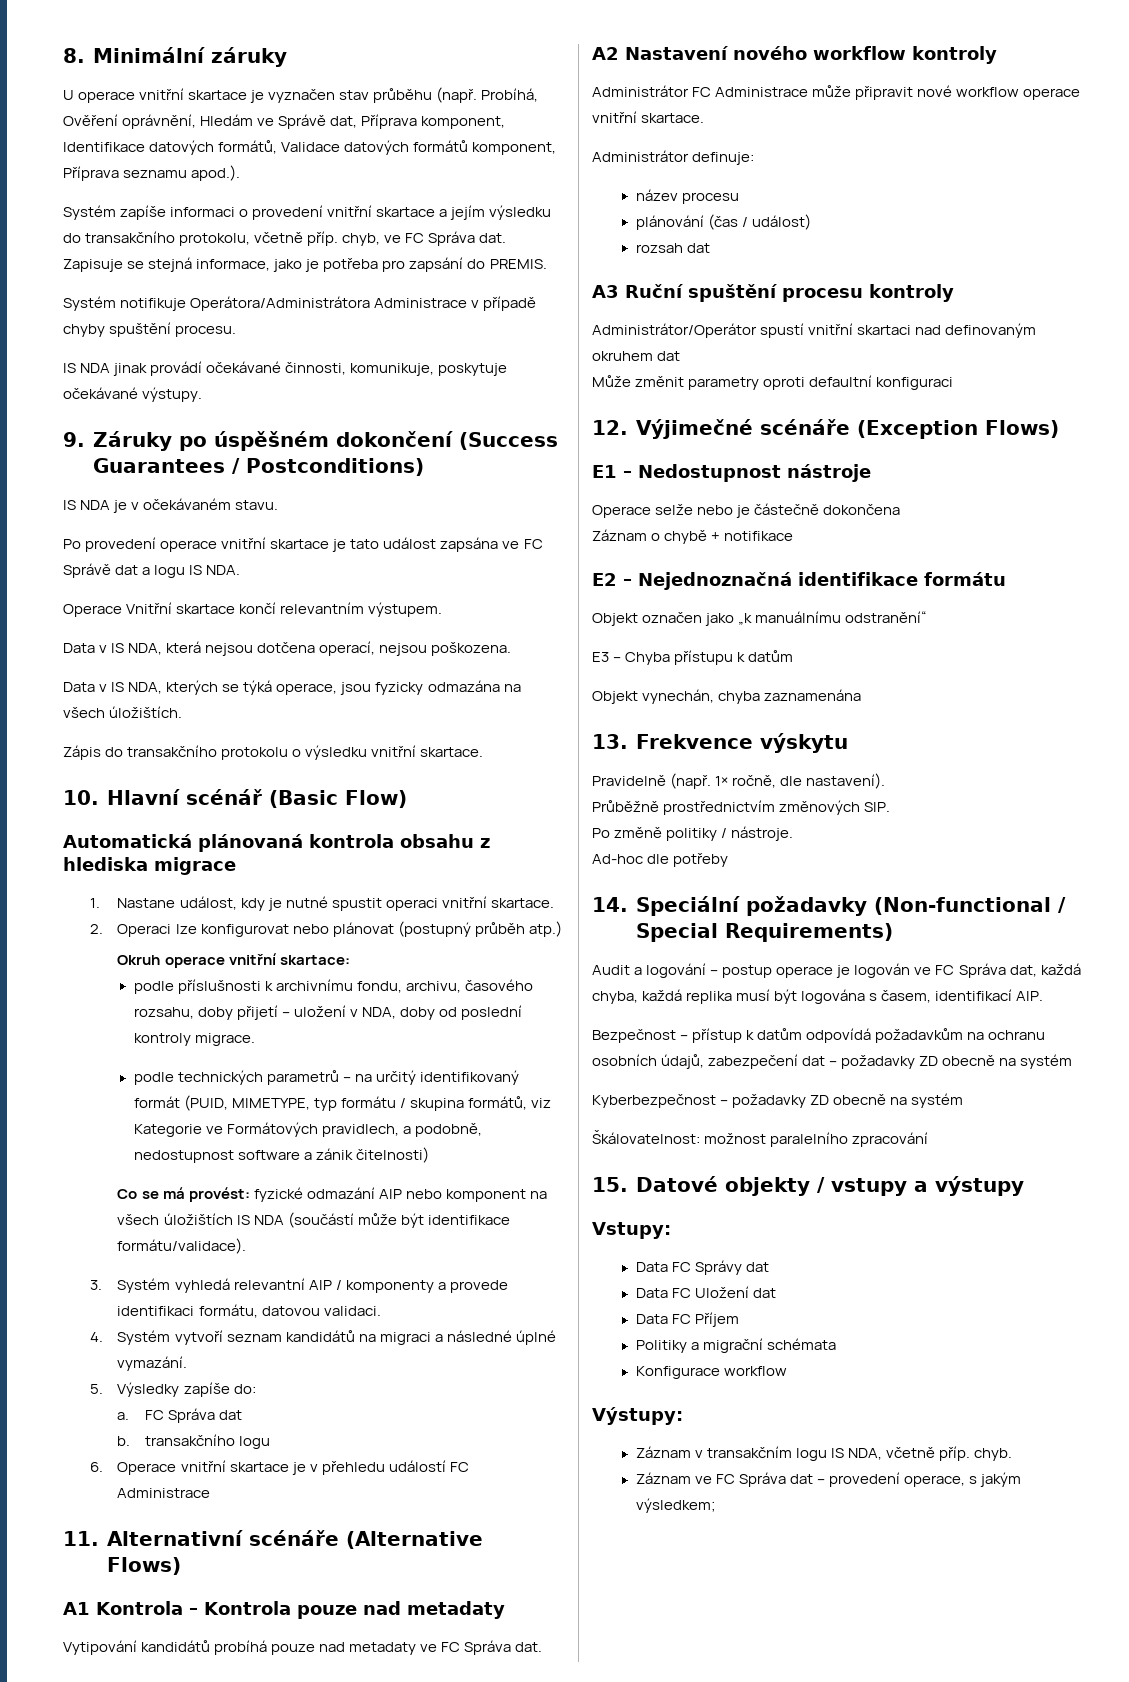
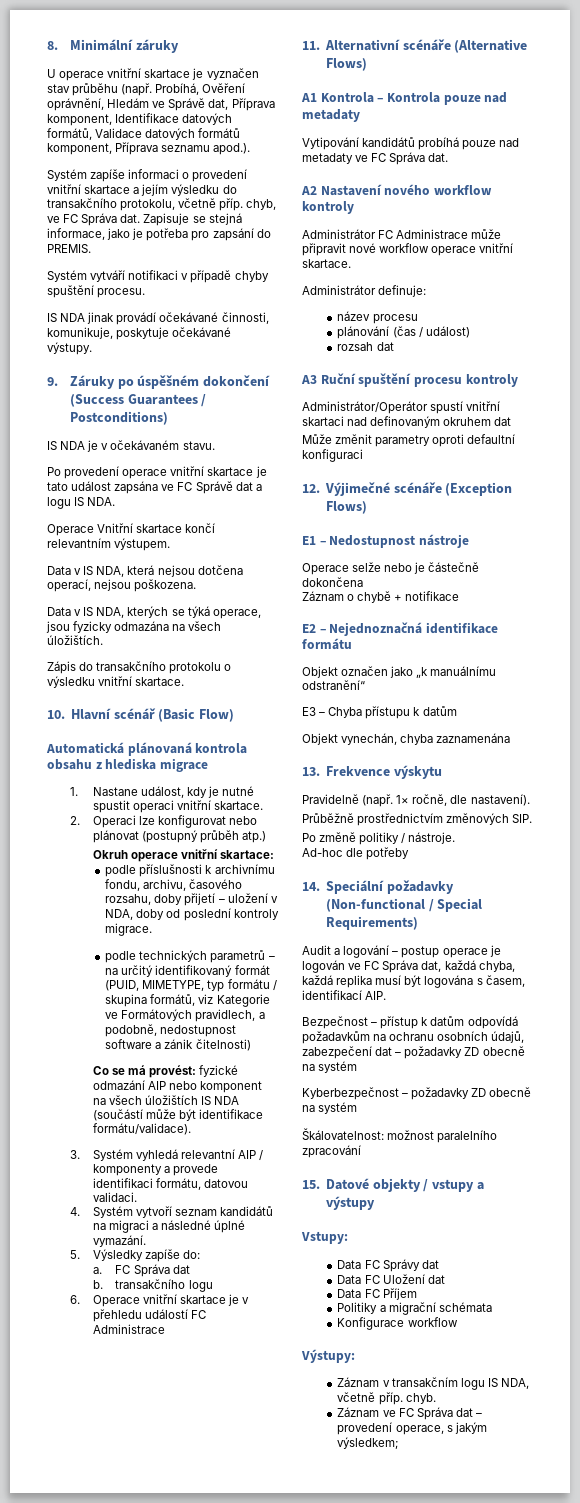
[120,296,468,311] notifikuje Operátora/Administrátora Administrace -> [90,270,179,282] vytváří notifikaci

